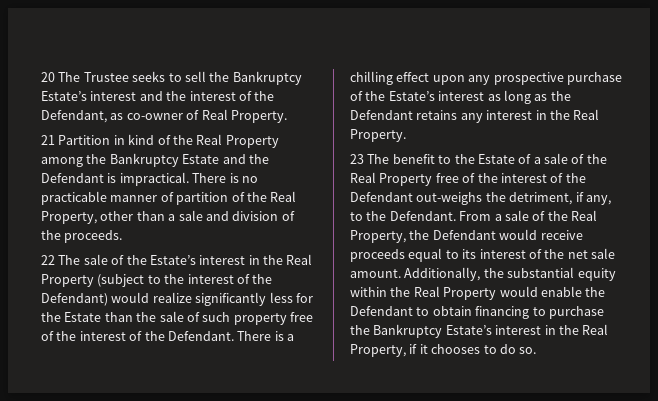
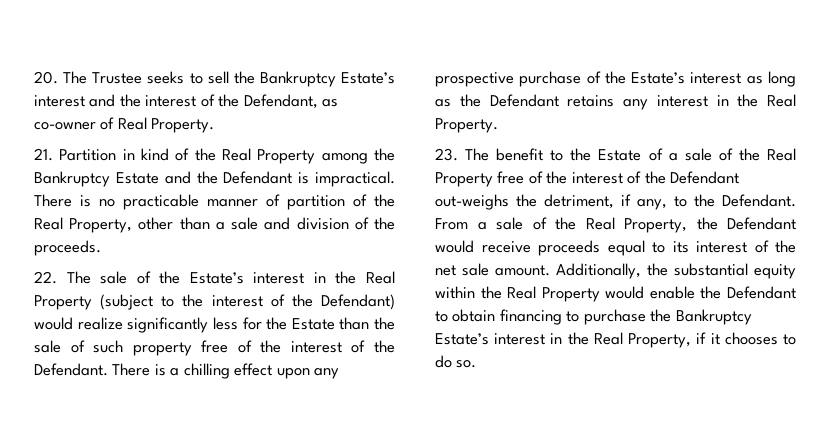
[41,72,55,82] 20 -> [34,71,58,84] 20.
[41,135,55,145] 21 -> [34,148,53,161] 21.
[41,255,55,265] 22 -> [34,271,57,284] 22.
[350,154,364,164] 23 -> [435,148,458,161] 23.

